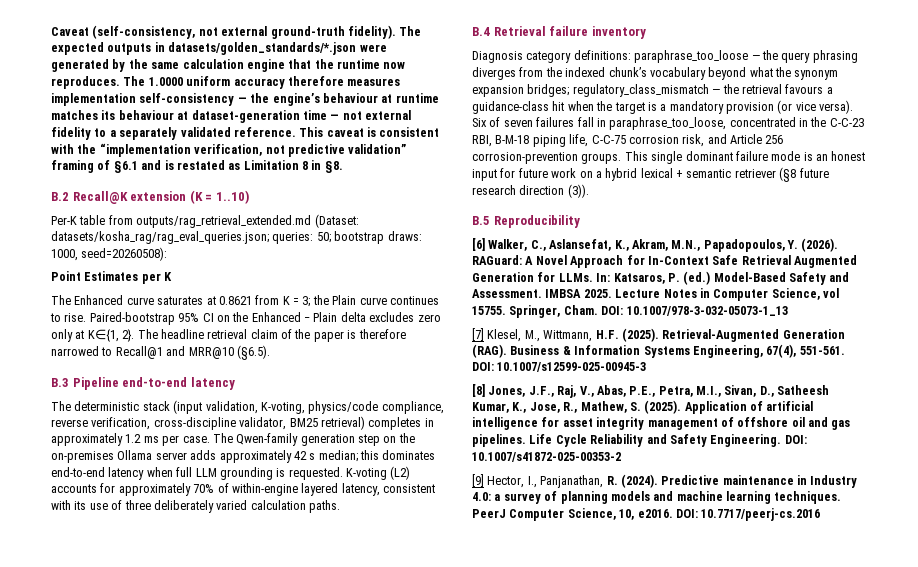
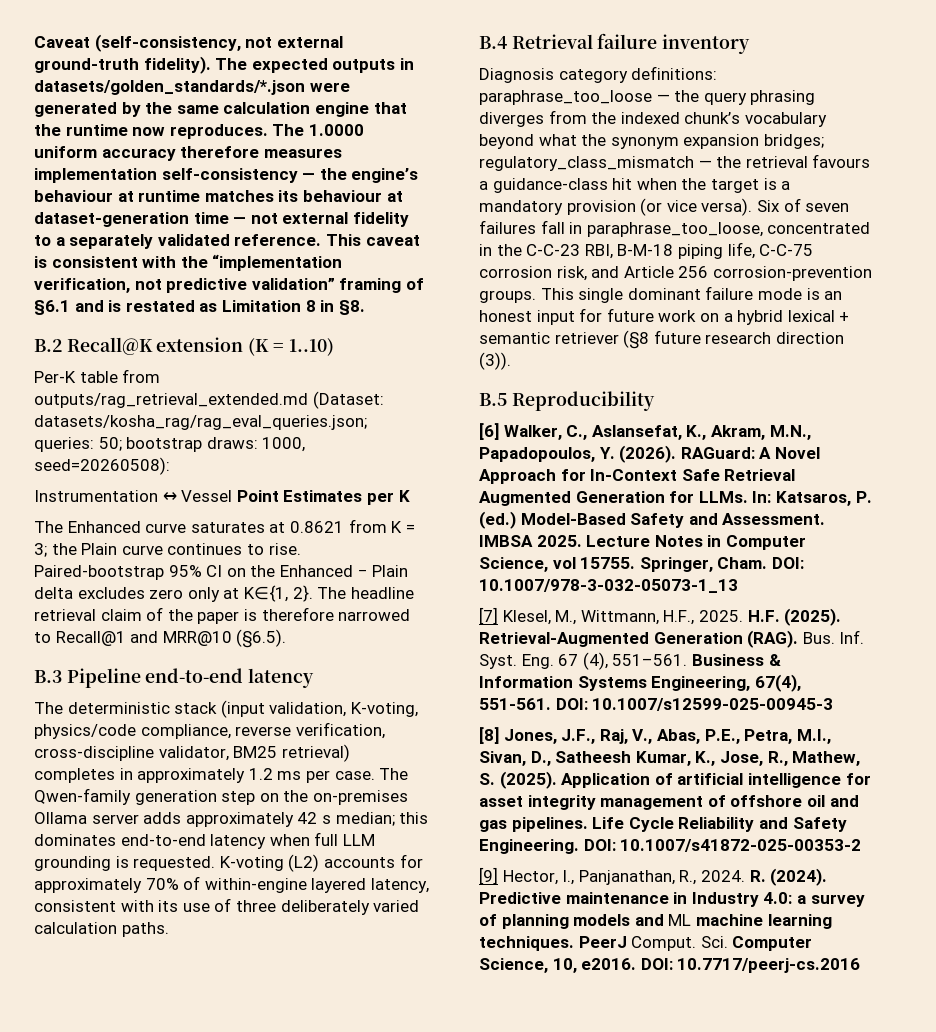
(168, 254) none -> [34,490,233,502] Instrumentation ↔ Vessel
(593, 336) none -> [663,610,743,625] H.F., 2025.
(507, 351) none -> [802,630,865,644] [479,652,688,670] Bus. Inf. Syst. Eng. 67 (4), 551–561.
(604, 481) none -> [679,870,745,885] R., 2024.
(674, 496) none -> [668,914,692,926] ML
(506, 513) none -> [631,936,728,951] Comput. Sci.

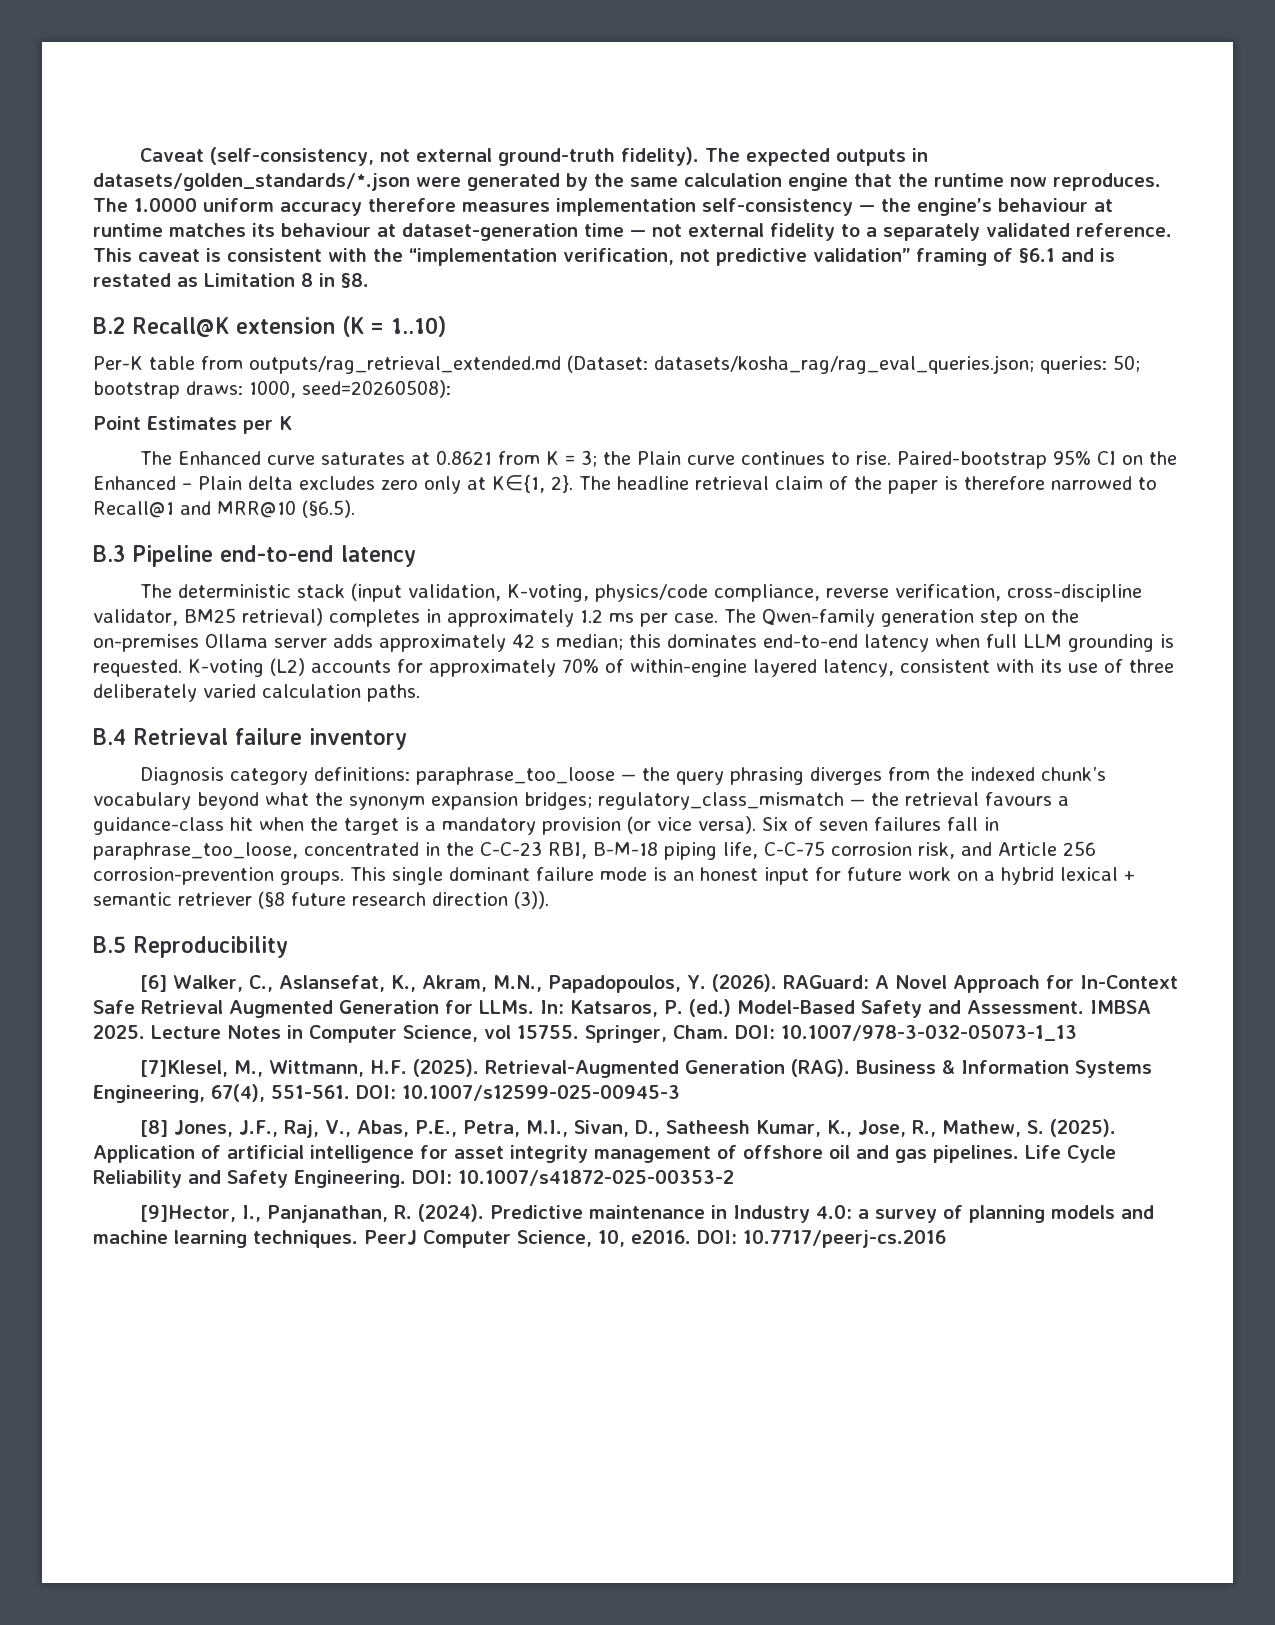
[34,490,233,502] Instrumentation ↔ Vessel -> (451, 389) none
[479,607,743,625] [7] Klesel, M., Wittmann, H.F., 2025. -> [140,1060,365,1077] [7]Klesel, M., Wittmann,
[802,630,865,644] [479,652,688,670] Bus. Inf. Syst. Eng. 67 (4), 551–561. -> (851, 1068) none
[479,867,745,885] [9] Hector, I., Panjanathan, R., 2024. -> [140,1205,389,1223] [9]Hector, I., Panjanathan,
[668,914,692,926] ML -> (1155, 1212) none
[631,936,728,951] Comput. Sci. -> (417, 1237) none

